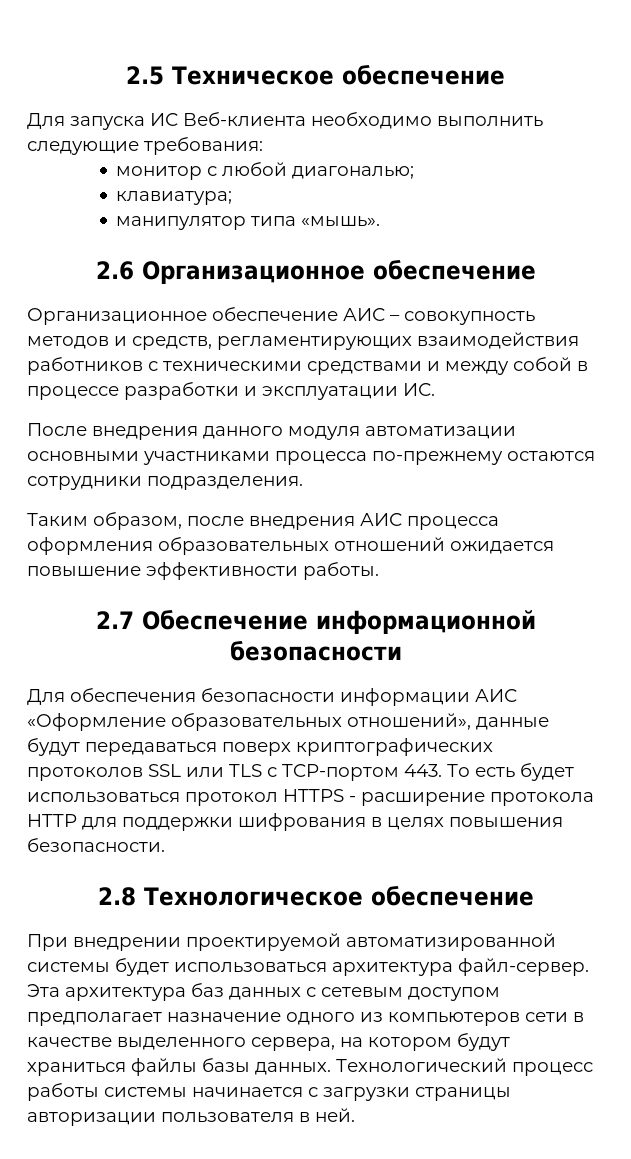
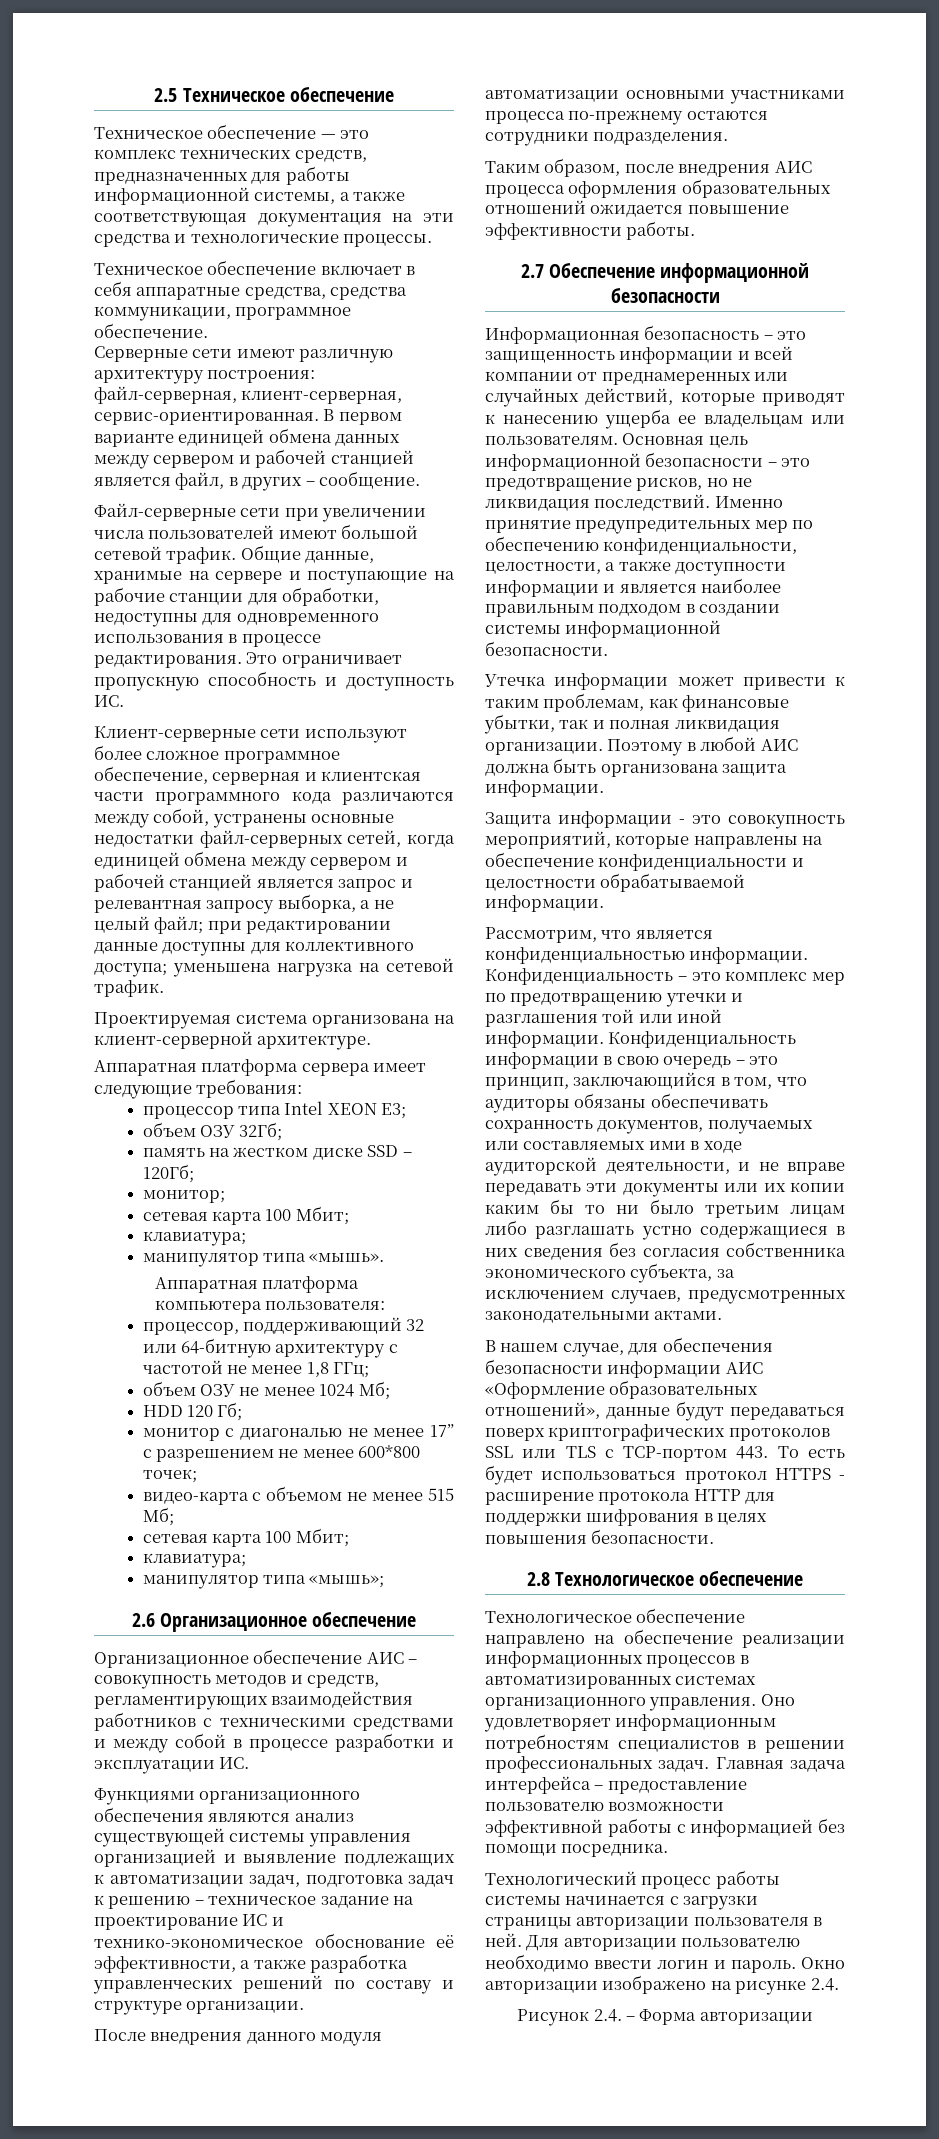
[27,112,543,130] [27,137,263,155] [116,162,415,180] [116,191,233,205] [116,216,381,230] Для запуска ИС Веб-клиента необходимо выполнить следующие требования: // монитор с любой диагональю; // клавиатура; // манипулятор типа «мышь». -> [94,124,370,139] [94,149,367,163] [94,166,350,185] [94,187,406,205] [94,212,454,227] [94,233,433,247] [94,260,416,275] [94,281,408,300] [94,306,352,321] [94,323,208,338] [94,346,394,363] [94,369,316,384] [94,386,403,404] [94,409,402,425] [94,428,401,447] [94,449,414,469] [94,471,421,491] [94,503,427,522] [94,524,419,539] [94,545,375,564] [94,571,455,585] [94,587,380,606] [94,613,379,627] [94,634,321,647] [94,652,402,668] [94,671,454,691] [94,695,124,707] [94,726,407,743] [94,745,340,764] [94,766,422,785] [94,791,454,805] [94,808,395,828] [94,830,455,848] [94,851,408,871] [94,873,413,892] [94,894,394,914] [94,916,392,934] [94,941,415,956] [94,958,454,977] [94,980,164,997] [94,1012,455,1029] [94,1031,372,1050] [94,1059,427,1076] [94,1079,303,1099] [142,1101,407,1119] [142,1122,283,1141] [142,1145,412,1160] [142,1164,194,1183] [142,1190,225,1203] [142,1206,349,1225] [142,1231,246,1246] [142,1253,385,1267] [154,1276,360,1293] [154,1300,386,1314] [142,1317,425,1335] [142,1338,398,1358] [142,1360,370,1378] [142,1381,390,1400] [142,1402,243,1421] [142,1424,454,1441] [142,1445,421,1462] [142,1469,197,1483] [142,1486,454,1505] [142,1507,174,1526] [142,1528,349,1547] [142,1553,246,1568] [142,1575,385,1589] Техническое обеспечение — это комплекс технических средств, предназначенных для работы информационной системы, а также соответствующая документация на эти средства и технологические процессы. // Техническое обеспечение включает в себя аппаратные средства, средства коммуникации, программное обеспечение. // Серверные сети имеют различную архитектуру построения: файл-серверная, клиент-серверная, сервис-ориентированная. В первом варианте единицей обмена данных между сервером и рабочей станцией является файл, в других – сообщение. // Файл-серверные сети при увеличении числа пользователей имеют большой сетевой трафик. Общие данные, хранимые на сервере и поступающие на рабочие станции для обработки, недоступны для одновременного использования в процессе редактирования. Это ограничивает пропускную способность и доступность ИС. // Клиент-серверные сети используют более сложное программное обеспечение, серверная и клиентская части программного кода различаются между собой, устранены основные недостатки файл-серверных сетей, когда единицей обмена между сервером и рабочей станцией является запрос и релевантная запросу выборка, а не целый файл; при редактировании данные доступны для коллективного доступа; уменьшена нагрузка на сетевой трафик. // Проектируемая система организована на клиент-серверной архитектуре. // Аппаратная платформа сервера имеет следующие требования: // процессор типа Intel XEON E3; // объем ОЗУ 32Гб; // память на жестком диске SSD – 120Гб; // монитор; // сетевая карта 100 Мбит; // клавиатура; // манипулятор типа «мышь». // Аппаратная платформа компьютера пользователя: // процессор, поддерживающий 32 или 64-битную архитектуру с частотой не менее 1,8 ГГц; // объем ОЗУ не менее 1024 Мб; // HDD 120 Гб; // монитор с диагональю не менее 17” с разрешением не менее 600*800 точек; // видео-карта с объемом не менее 515 Мб; // сетевая карта 100 Мбит; // клавиатура; // манипулятор типа «мышь»;
(435, 389) none -> [94,1788,361,1805] [94,1807,354,1822] [94,1828,411,1847] [94,1849,455,1867] [94,1874,454,1887] [94,1895,415,1909] [94,1914,284,1930] [94,1933,454,1948] [94,1954,409,1973] [93,1975,454,1994] [94,2000,305,2015] // Функциями организационного обеспечения являются анализ существующей системы управления организацией и выявление подлежащих к автоматизации задач, подготовка задач к решению – техническое задание на проектирование ИС и технико-экономическое обоснование её эффективности, а также разработка управленческих решений по составу и структуре организации.
[27,689,65,705] Для -> [485,325,807,344] [485,346,794,364] [485,371,789,385] [485,388,845,407] [485,409,845,429] [485,433,748,448] [485,452,811,471] [485,477,753,491] [485,494,783,511] [485,520,814,534] [485,536,798,555] [485,561,787,576] [485,578,782,597] [485,604,781,617] [485,620,722,638] [485,641,608,656] [484,673,845,690] [485,693,790,712] [484,714,780,734] [485,736,798,756] [485,758,788,777] [485,780,604,797] [485,811,845,829] [485,831,824,849] [485,852,804,871] [485,873,746,892] [485,895,604,912] [485,927,713,943] [485,947,809,964] [485,968,845,985] [485,992,744,1007] [485,1009,723,1027] [485,1031,797,1048] [485,1052,779,1069] [485,1072,807,1090] [485,1093,768,1113] [485,1119,813,1134] [485,1141,742,1153] [485,1157,845,1176] [485,1182,845,1197] [485,1199,845,1218] [485,1220,845,1240] [485,1242,846,1260] [485,1263,735,1283] [485,1289,846,1304] [485,1310,723,1323] [485,1340,659,1357] Информационная безопасность – это защищенность информации и всей компании от преднамеренных или случайных действий, которые приводят к нанесению ущерба ее владельцам или пользователям. Основная цель информационной безопасности – это предотвращение рисков, но не ликвидация последствий. Именно принятие предупредительных мер по обеспечению конфиденциальности, целостности, а также доступности информации и является наиболее правильным подходом в создании системы информационной безопасности. // Утечка информации может привести к таким проблемам, как финансовые убытки, так и полная ликвидация организации. Поэтому в любой АИС должна быть организована защита информации. // Защита информации - это совокупность мероприятий, которые направлены на обеспечение конфиденциальности и целостности обрабатываемой информации. // Рассмотрим, что является конфиденциальностью информации. Конфиденциальность – это комплекс мер по предотвращению утечки и разглашения той или иной информации. Конфиденциальность информации в свою очередь – это принцип, заключающийся в том, что аудиторы обязаны обеспечивать сохранность документов, получаемых или составляемых ими в ходе аудиторской деятельности, и не вправе передавать эти документы или их копии каким бы то ни было третьим лицам либо разглашать устно содержащиеся в них сведения без согласия собственника экономического субъекта, за исключением случаев, предусмотренных законодательными актами. // В нашем случае, для
[27,933,556,951] [27,958,589,976] [27,983,500,1001] [27,1012,584,1026] [27,1033,510,1051] [27,1058,331,1076] При внедрении проектируемой автоматизированной системы будет использоваться архитектура файл-сервер. Эта архитектура баз данных с сетевым доступом предполагает назначение одного из компьютеров сети в качестве выделенного сервера, на котором будут храниться файлы базы данных. -> [485,1608,746,1623] [485,1629,845,1648] [485,1651,749,1668] [485,1676,757,1689] [485,1694,795,1711] [484,1714,777,1732] [485,1734,845,1753] [485,1756,846,1773] [485,1776,747,1794] [485,1801,725,1811] [485,1818,845,1837] [485,1843,669,1857] Технологическое обеспечение направлено на обеспечение реализации информационных процессов в автоматизированных системах организационного управления. Оно удовлетворяет информационным потребностям специалистов в решении профессиональных задач. Главная задача интерфейса – предоставление пользователю возможности эффективной работы с информацией без помощи посредника. //
(355, 1115) none -> [526,1935,801,1951] [485,1954,845,1973] [485,1975,839,1995] [517,2009,813,2026] Для авторизации пользователю необходимо ввести логин и пароль. Окно авторизации изображено на рисунке 2.4. // Рисунок 2.4. – Форма авторизации

